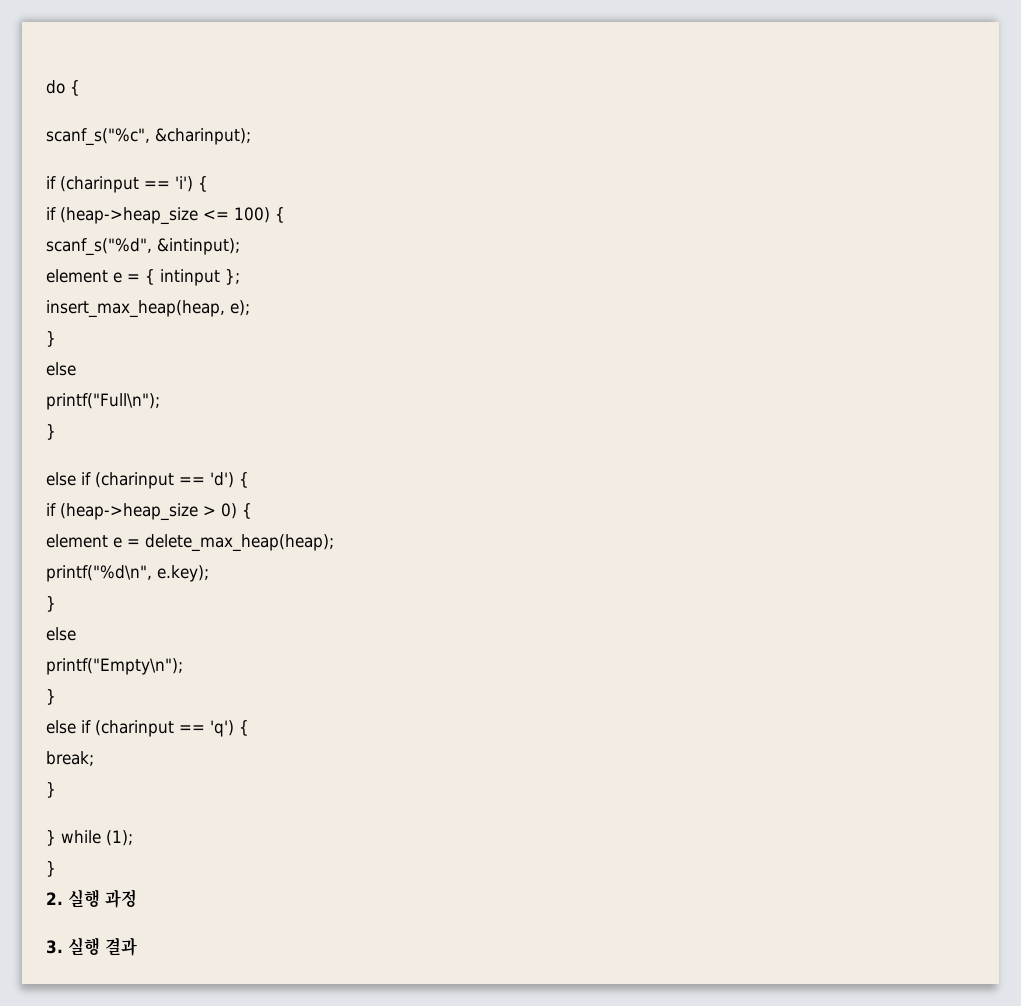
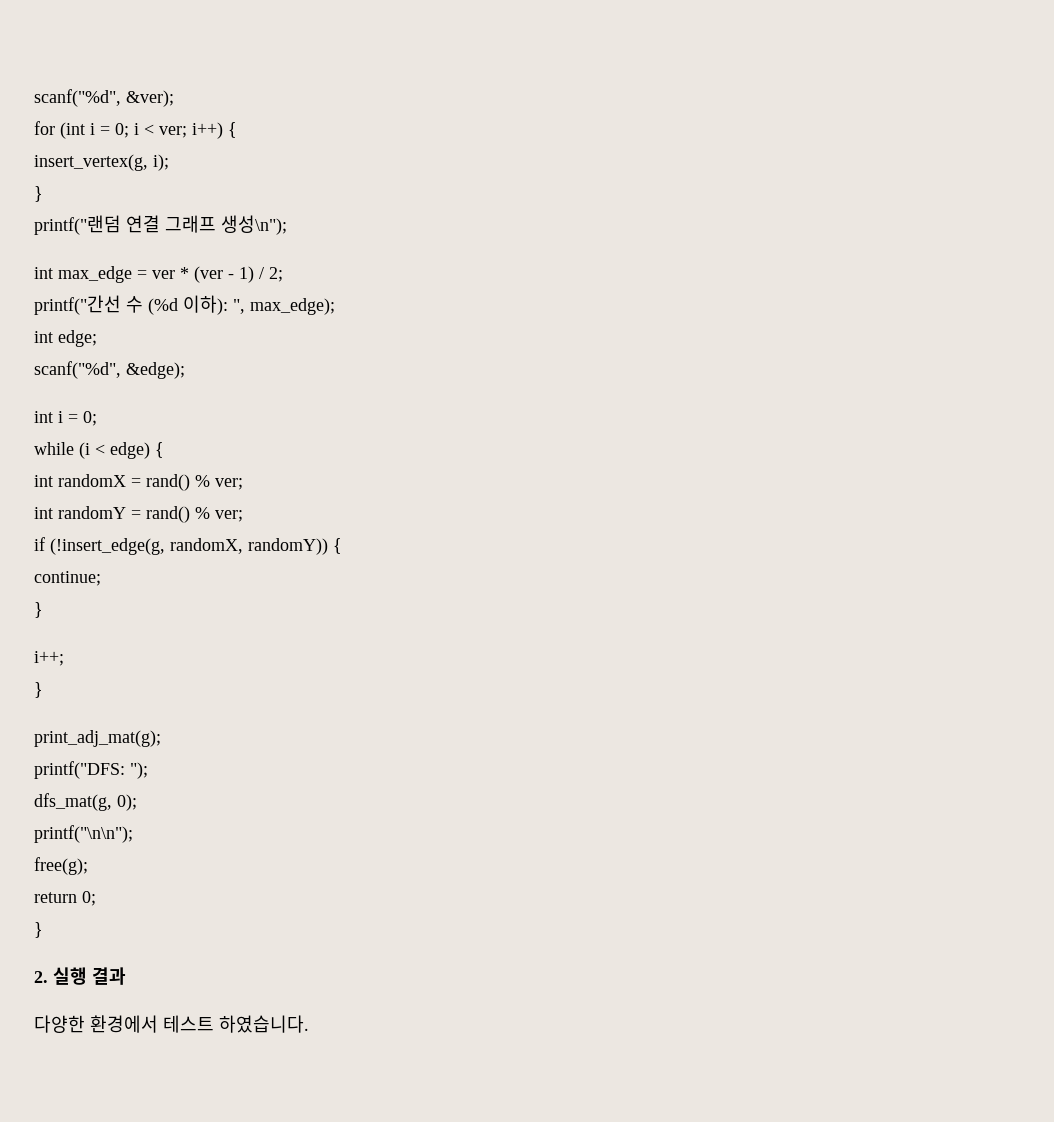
[46,80,80,96] [46,128,251,146] [46,176,208,193] [46,207,285,225] [46,238,240,256] [46,269,240,286] [46,300,250,318] [46,331,56,347] [46,362,76,376] [46,393,160,410] [46,424,56,440] [46,472,249,489] [46,503,252,521] [46,534,334,552] [46,565,209,582] [46,596,56,612] [46,627,76,641] [46,658,183,675] [46,689,56,705] [46,720,249,737] [46,751,94,766] [46,782,56,798] [46,830,133,846] [46,861,56,877] [46,889,137,908] [46,937,137,956] do { // scanf_s("%c", &charinput); // if (charinput == 'i') { // if (heap->heap_size <= 100) { // scanf_s("%d", &intinput); // element e = { intinput }; // insert_max_heap(heap, e); // } // else // printf("Full\n"); // } // else if (charinput == 'd') { // if (heap->heap_size > 0) { // element e = delete_max_heap(heap); // printf("%d\n", e.key); // } // else // printf("Empty\n"); // } // else if (charinput == 'q') { // break; // } // } while (1); // } // 2. 실행 과정 // 3. 실행 결과 -> [34,89,174,107] [34,121,237,139] [34,154,169,171] [34,186,43,202] [34,215,287,235] [34,266,283,283] [34,295,335,315] [34,330,97,347] [34,361,185,379] [34,411,97,426] [34,442,164,459] [34,474,243,491] [34,506,243,523] [34,537,342,555] [34,571,101,586] [34,602,43,618] [34,651,64,666] [34,682,43,698] [34,730,161,747] [34,761,148,779] [34,793,137,811] [34,825,133,843] [34,857,88,875] [34,891,96,906] [34,922,43,938] [34,967,126,985] [34,1015,309,1033] scanf("%d", &ver); // for (int i = 0; i < ver; i++) { // insert_vertex(g, i); // } // printf("랜덤 연결 그래프 생성\n"); // int max_edge = ver * (ver - 1) / 2; // printf("간선 수 (%d 이하): ", max_edge); // int edge; // scanf("%d", &edge); // int i = 0; // while (i < edge) { // int randomX = rand() % ver; // int randomY = rand() % ver; // if (!insert_edge(g, randomX, randomY)) { // continue; // } // i++; // } // print_adj_mat(g); // printf("DFS: "); // dfs_mat(g, 0); // printf("\n\n"); // free(g); // return 0; // } // 2. 실행 결과 // 다양한 환경에서 테스트 하였습니다.

